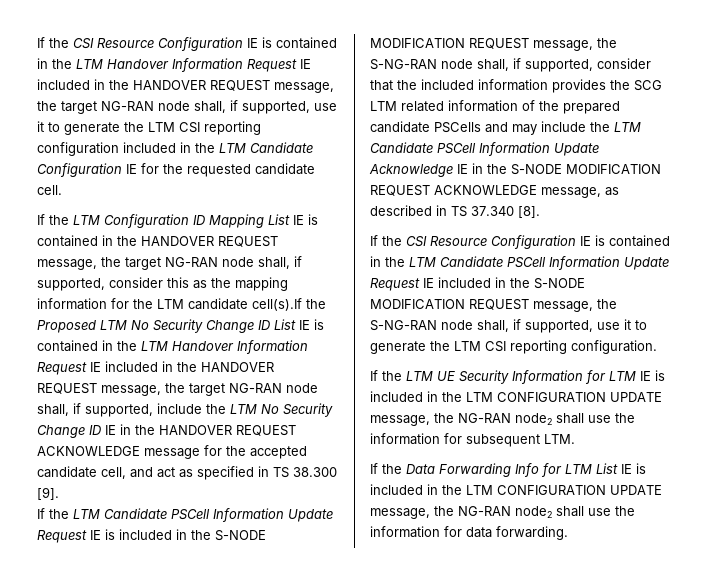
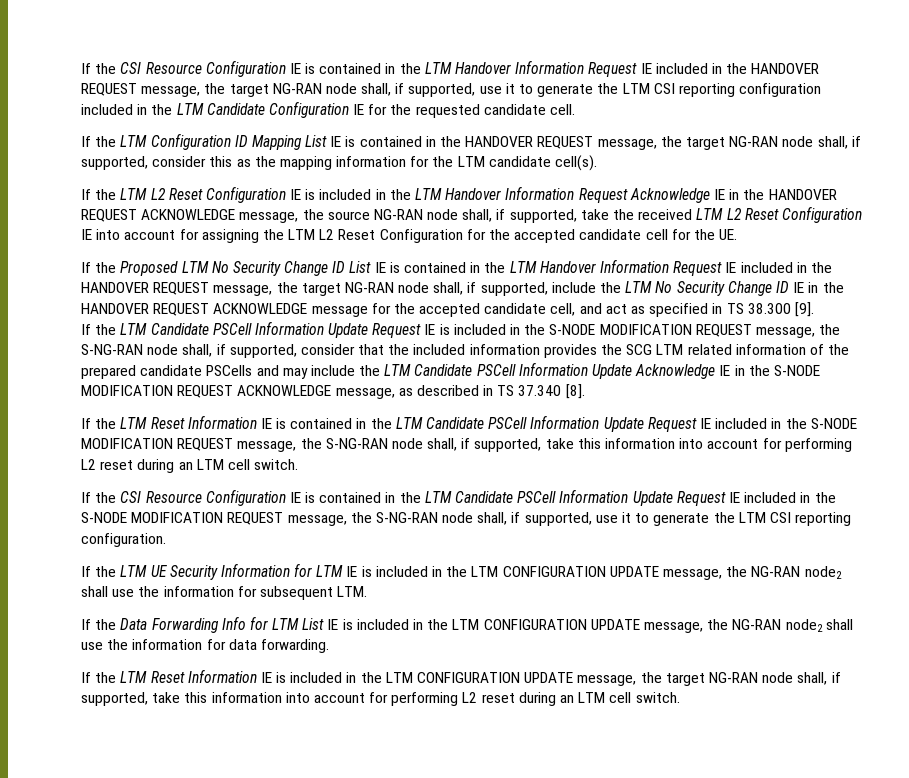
[252,298,302,311] cell(s).If -> [555,155,598,171] [81,186,837,203] [81,206,862,223] [81,229,738,243] [81,262,91,273] cell(s). // If the LTM L2 Reset Configuration IE is included in the LTM Handover Information Request Acknowledge IE in the HANDOVER REQUEST ACKNOWLEDGE message, the source NG-RAN node shall, if supported, take the received LTM L2 Reset Configuration IE into account for assigning the LTM L2 Reset Configuration for the accepted candidate cell for the UE. // If
(540, 212) none -> [81,415,857,432] [81,438,852,452] [81,459,299,473] // If the LTM Reset Information IE is contained in the LTM Candidate PSCell Information Update Request IE included in the S-NODE MODIFICATION REQUEST message, the S-NG-RAN node shall, if supported, take this information into account for performing L2 reset during an LTM cell switch.
(568, 533) none -> [81,669,841,686] [81,692,680,706] // If the LTM Reset Information IE is included in the LTM CONFIGURATION UPDATE message, the target NG-RAN node shall, if supported, take this information into account for performing L2 reset during an LTM cell switch.

